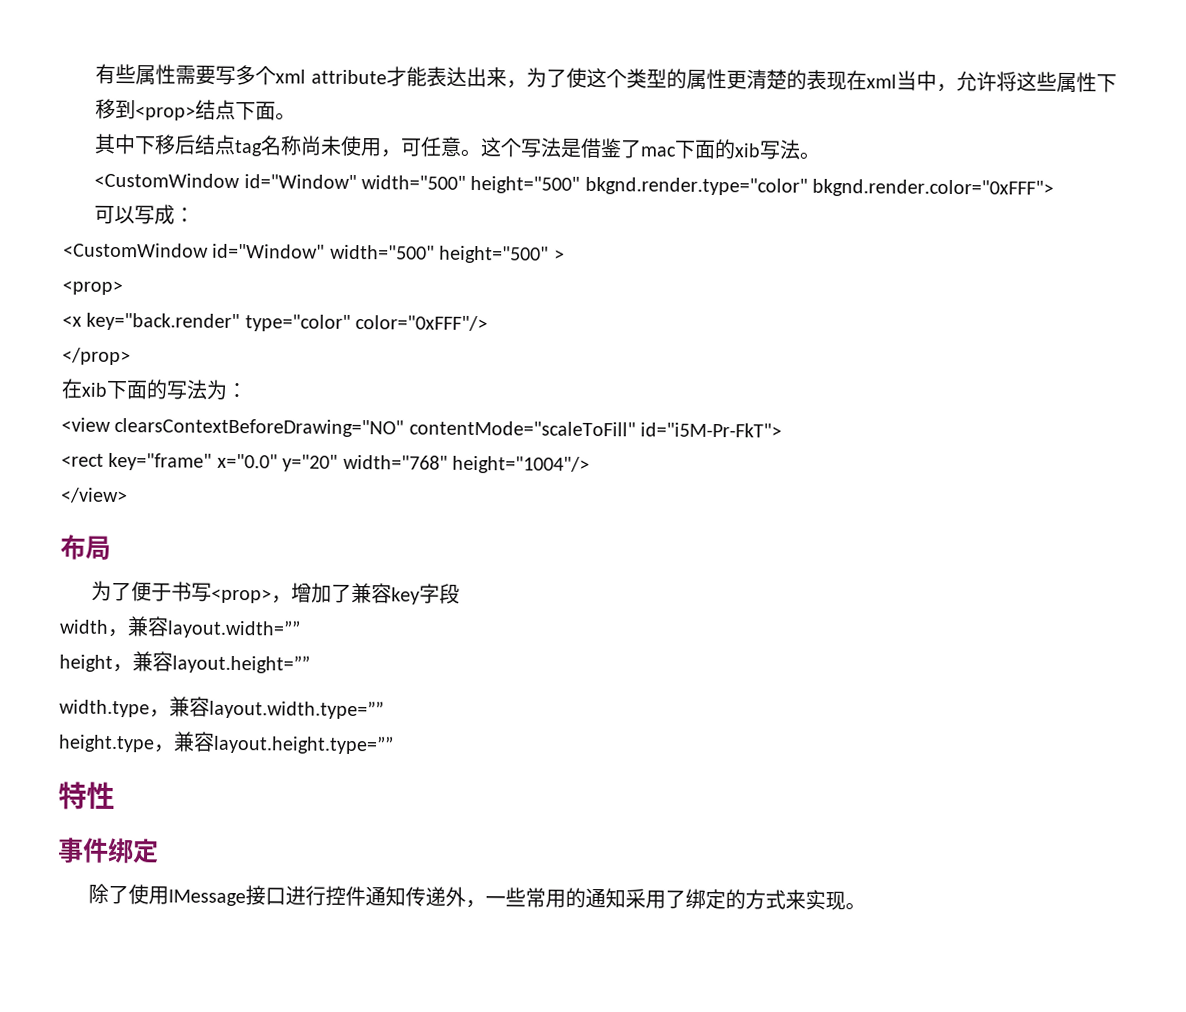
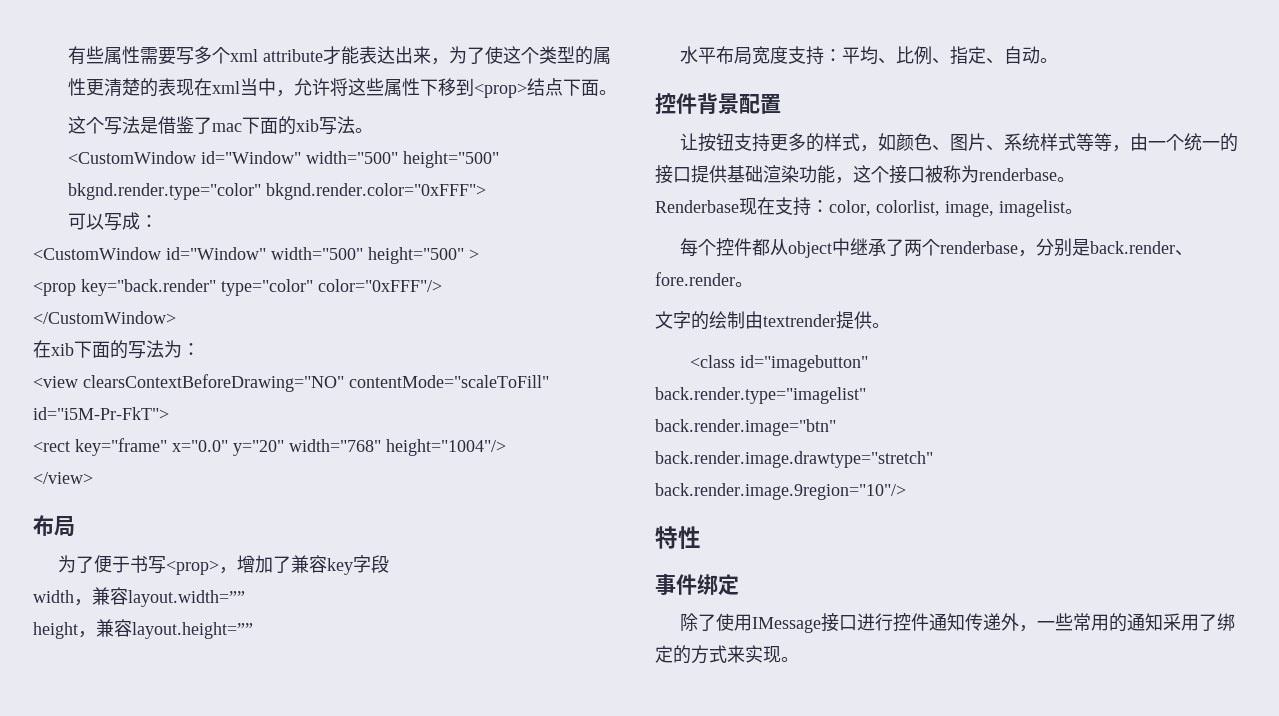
[94,133,482,158] 其中下移后结点tag名称尚未使用，可任意。 -> (617, 92) none
[62,280,123,296] [62,315,82,327] <prop> // <x -> [33,281,76,296] <prop
[62,347,131,366] </prop> -> [33,311,176,324] </CustomWindow>
[59,696,384,720] [58,731,394,755] width.type，兼容layout.width.type=”” // height.type，兼容layout.height.type=”” -> [679,46,1058,65] [655,93,781,115] [679,133,1238,152] [655,165,1075,184] [655,197,1083,217] [679,238,1193,258] [655,272,753,287] [655,311,890,330] [689,355,868,372] [655,387,866,404] [655,419,836,436] [655,451,933,468] [655,483,906,500] 水平布局宽度支持：平均、比例、指定、自动。 // 控件背景配置 // 让按钮支持更多的样式，如颜色、图片、系统样式等等，由一个统一的接口提供基础渲染功能，这个接口被称为renderbase。 // Renderbase现在支持：color, colorlist, image, imagelist。 // 每个控件都从object中继承了两个renderbase，分别是back.render、fore.render。 // 文字的绘制由textrender提供。 // <class id="imagebutton" // back.render.type="imagelist" // back.render.image="btn" // back.render.image.drawtype="stretch" // back.render.image.9region="10"/>

